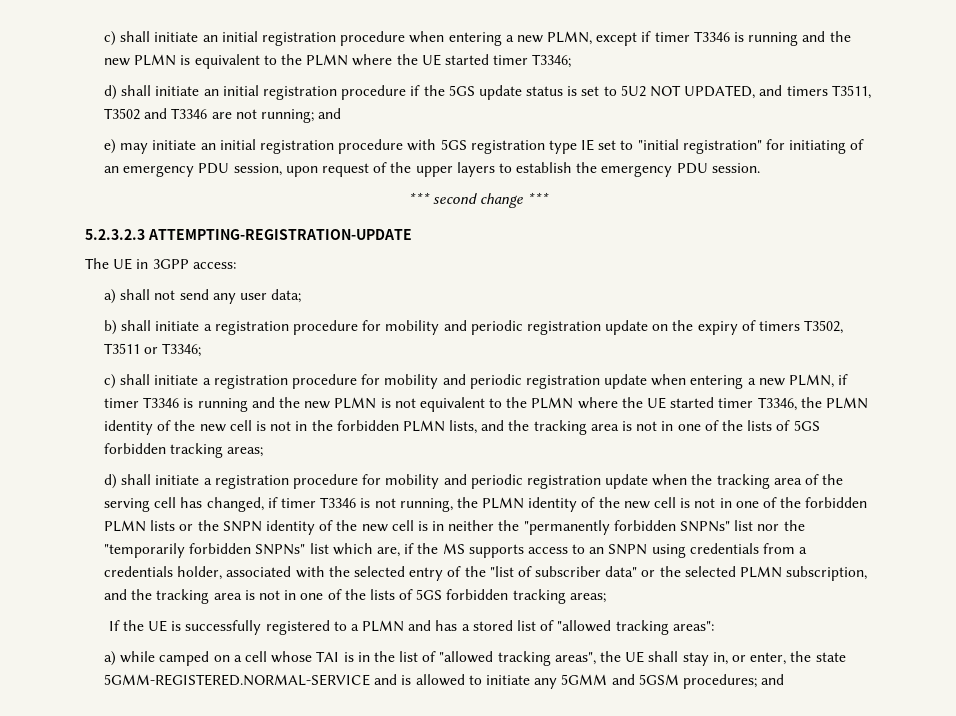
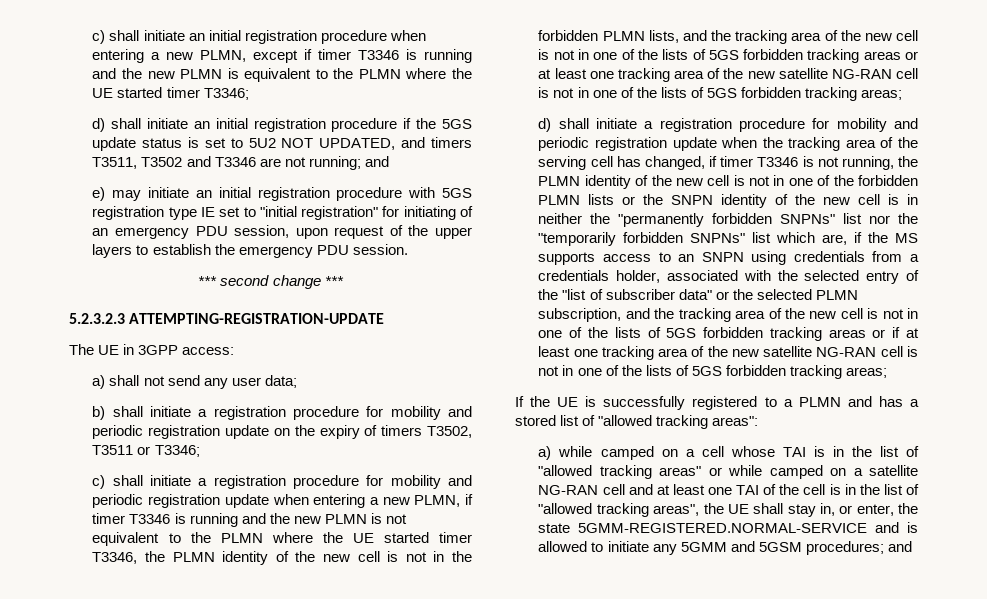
(619, 427) none -> [824,30,918,41] [538,49,918,63] [538,68,918,82] of the new cell is not in one of the lists of 5GS forbidden tracking areas or at least one tracking area of the new satellite NG-RAN cell
(242, 596) none -> [768,308,919,319] [538,327,919,341] [538,346,903,360] of the new cell is not in one of the lists of 5GS forbidden tracking areas or if at least one tracking area of the new satellite NG-RAN cell
(551, 658) none -> [659,465,918,479] [538,484,920,495] [538,503,649,517] areas" or while camped on a satellite NG-RAN cell and at least one TAI of the cell is in the list of "allowed tracking

